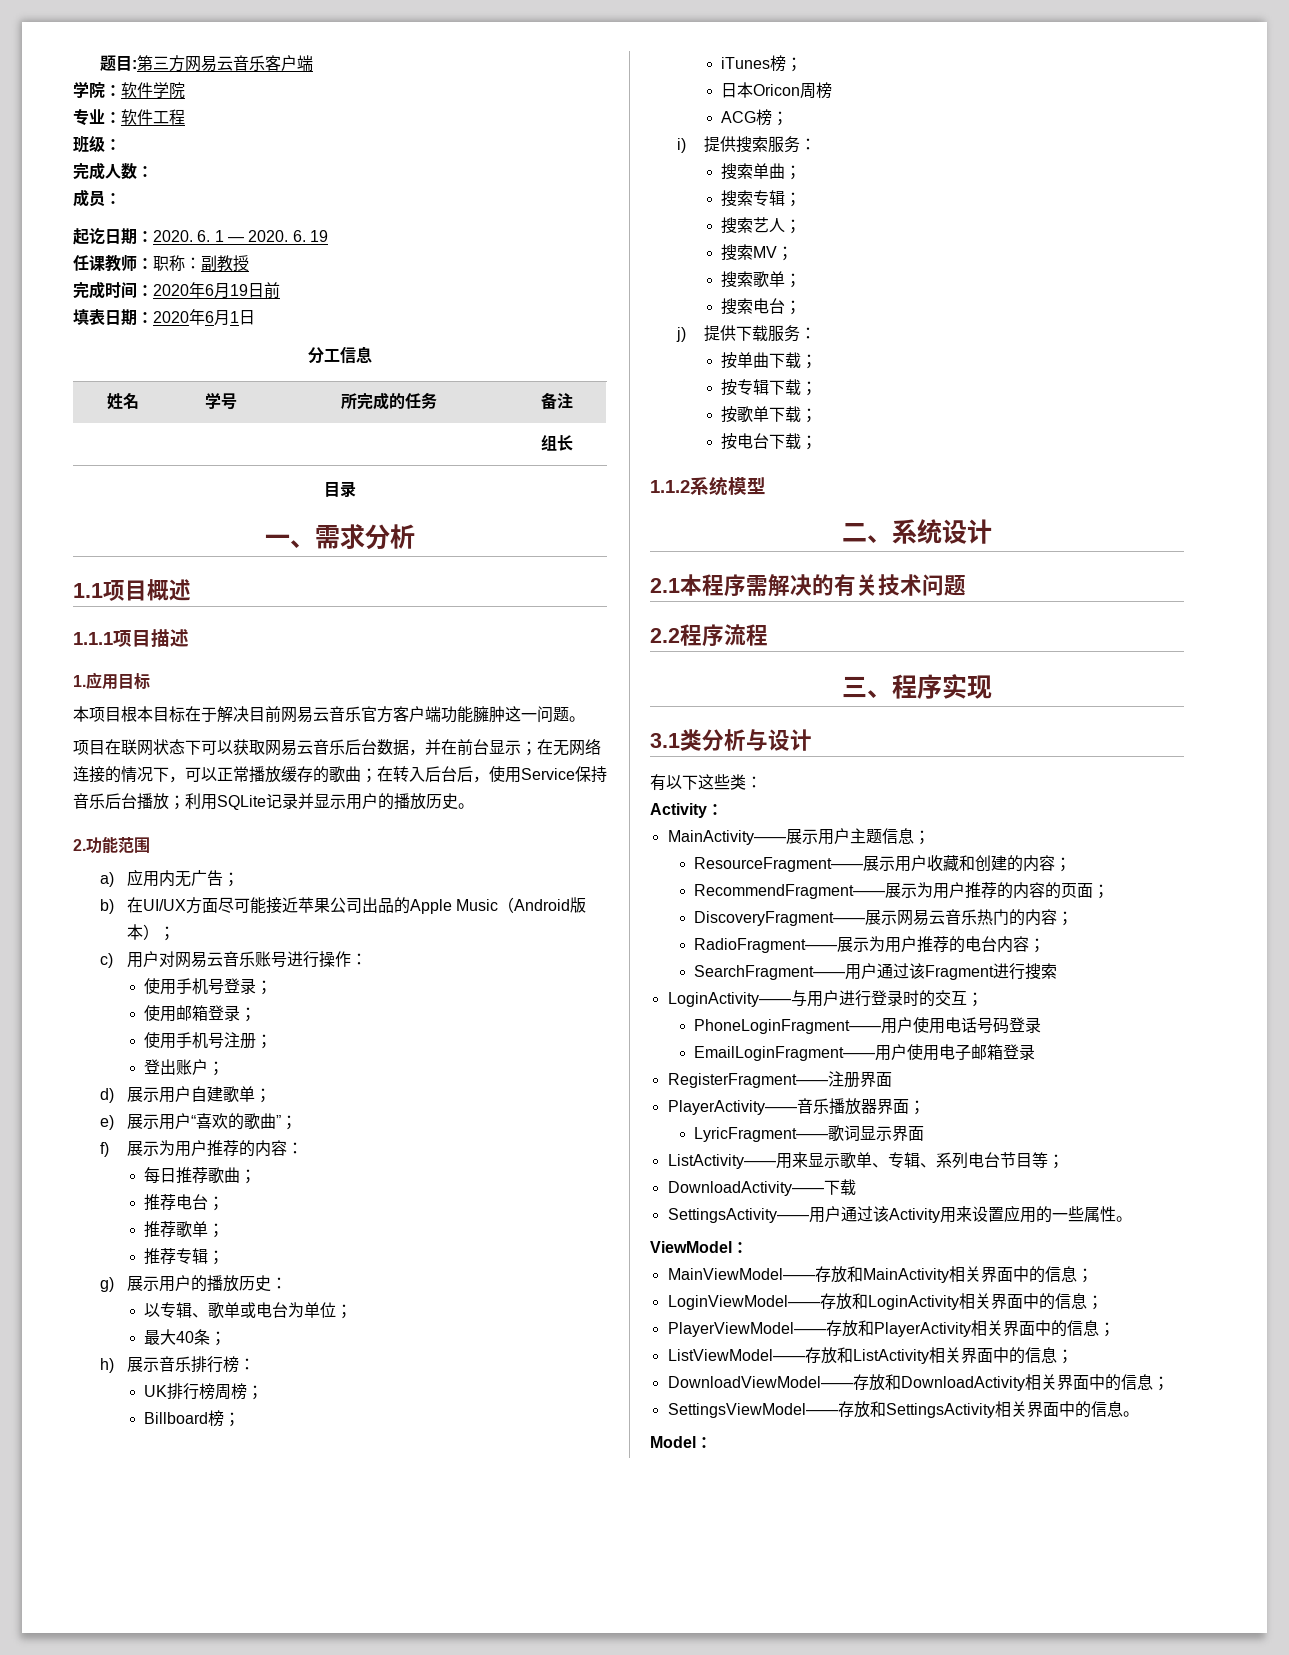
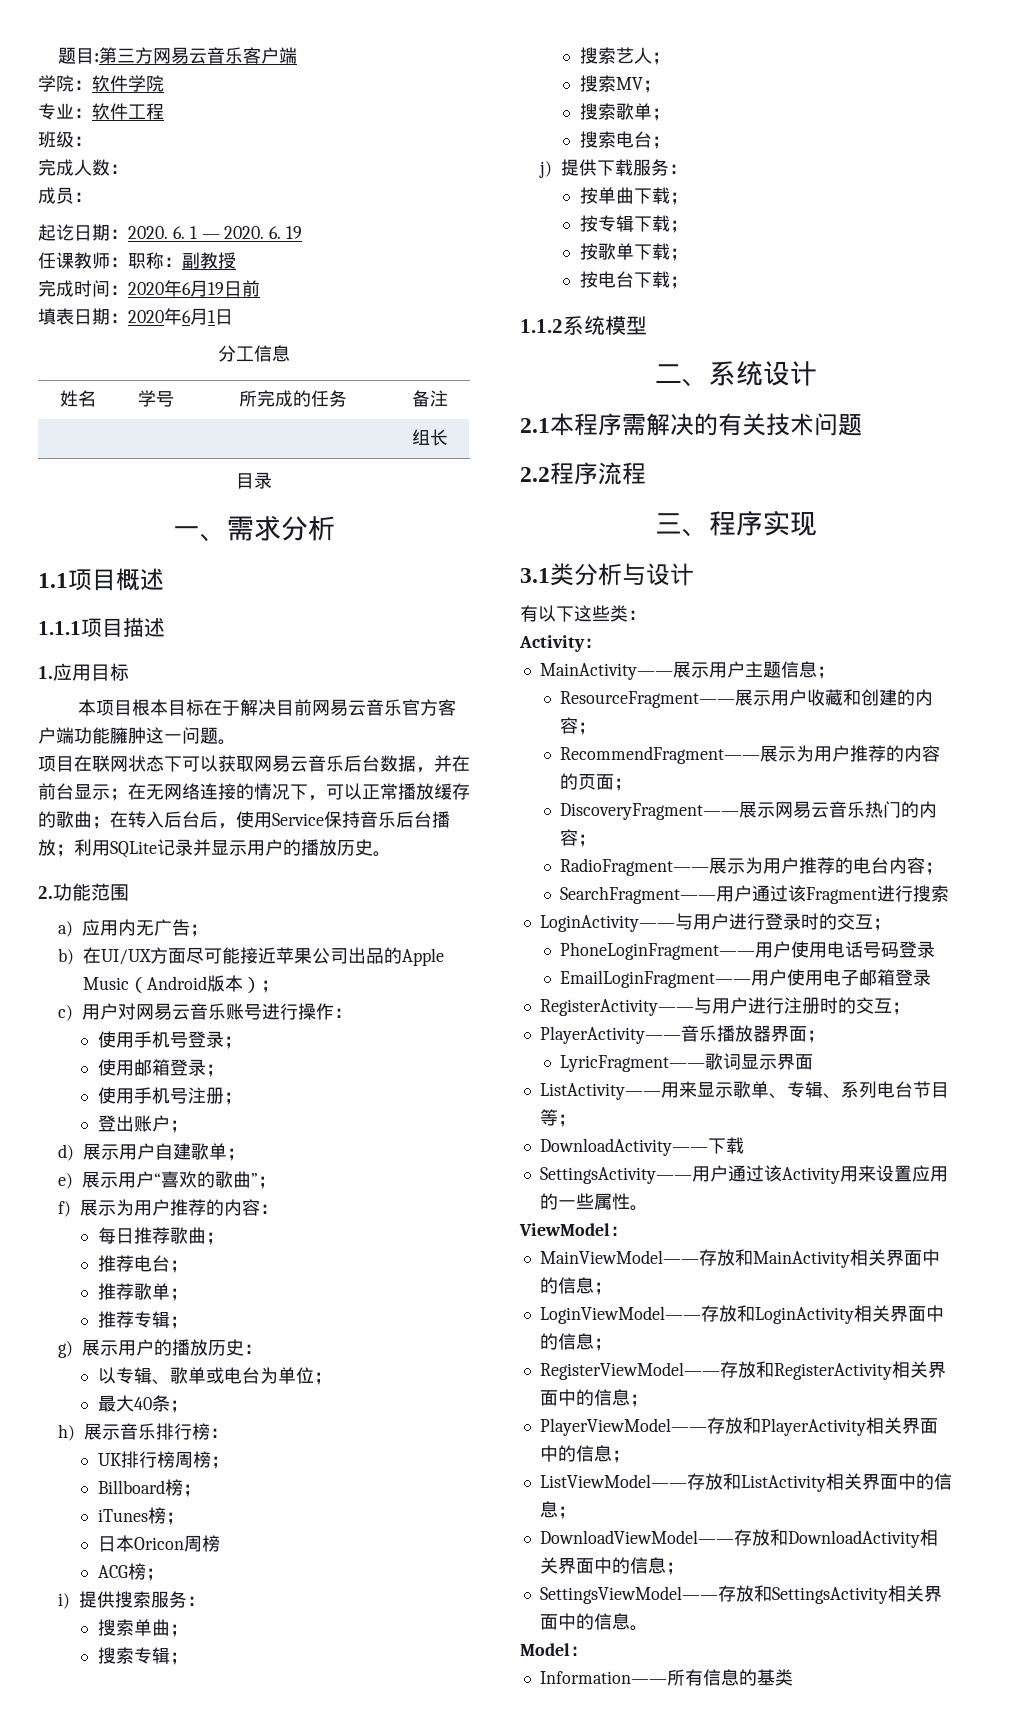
[667,1071,892,1088] RegisterFragment——注册界面 -> [539,997,910,1016] RegisterActivity——与用户进行注册时的交互；
(1103, 1302) none -> [539,1361,946,1380] [539,1389,648,1407] // RegisterViewModel——存放和RegisterActivity相关界面中的信息；
(712, 1442) none -> [539,1669,793,1686] // Information——所有信息的基类

